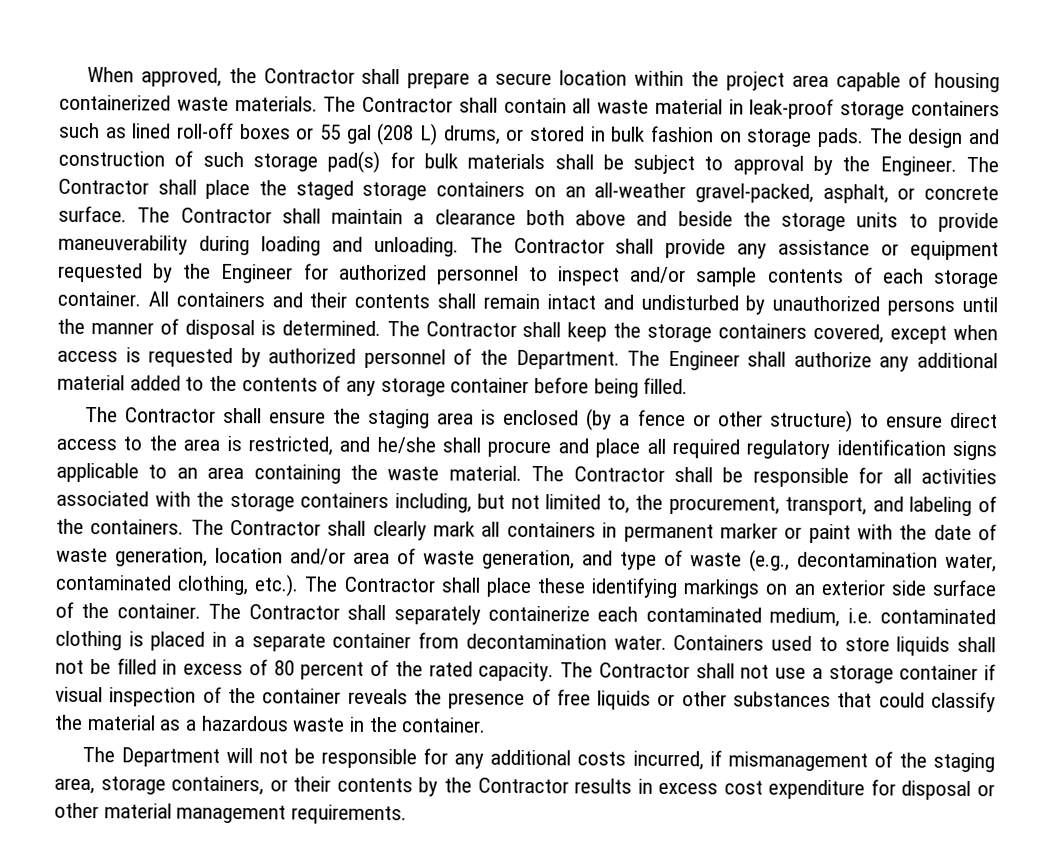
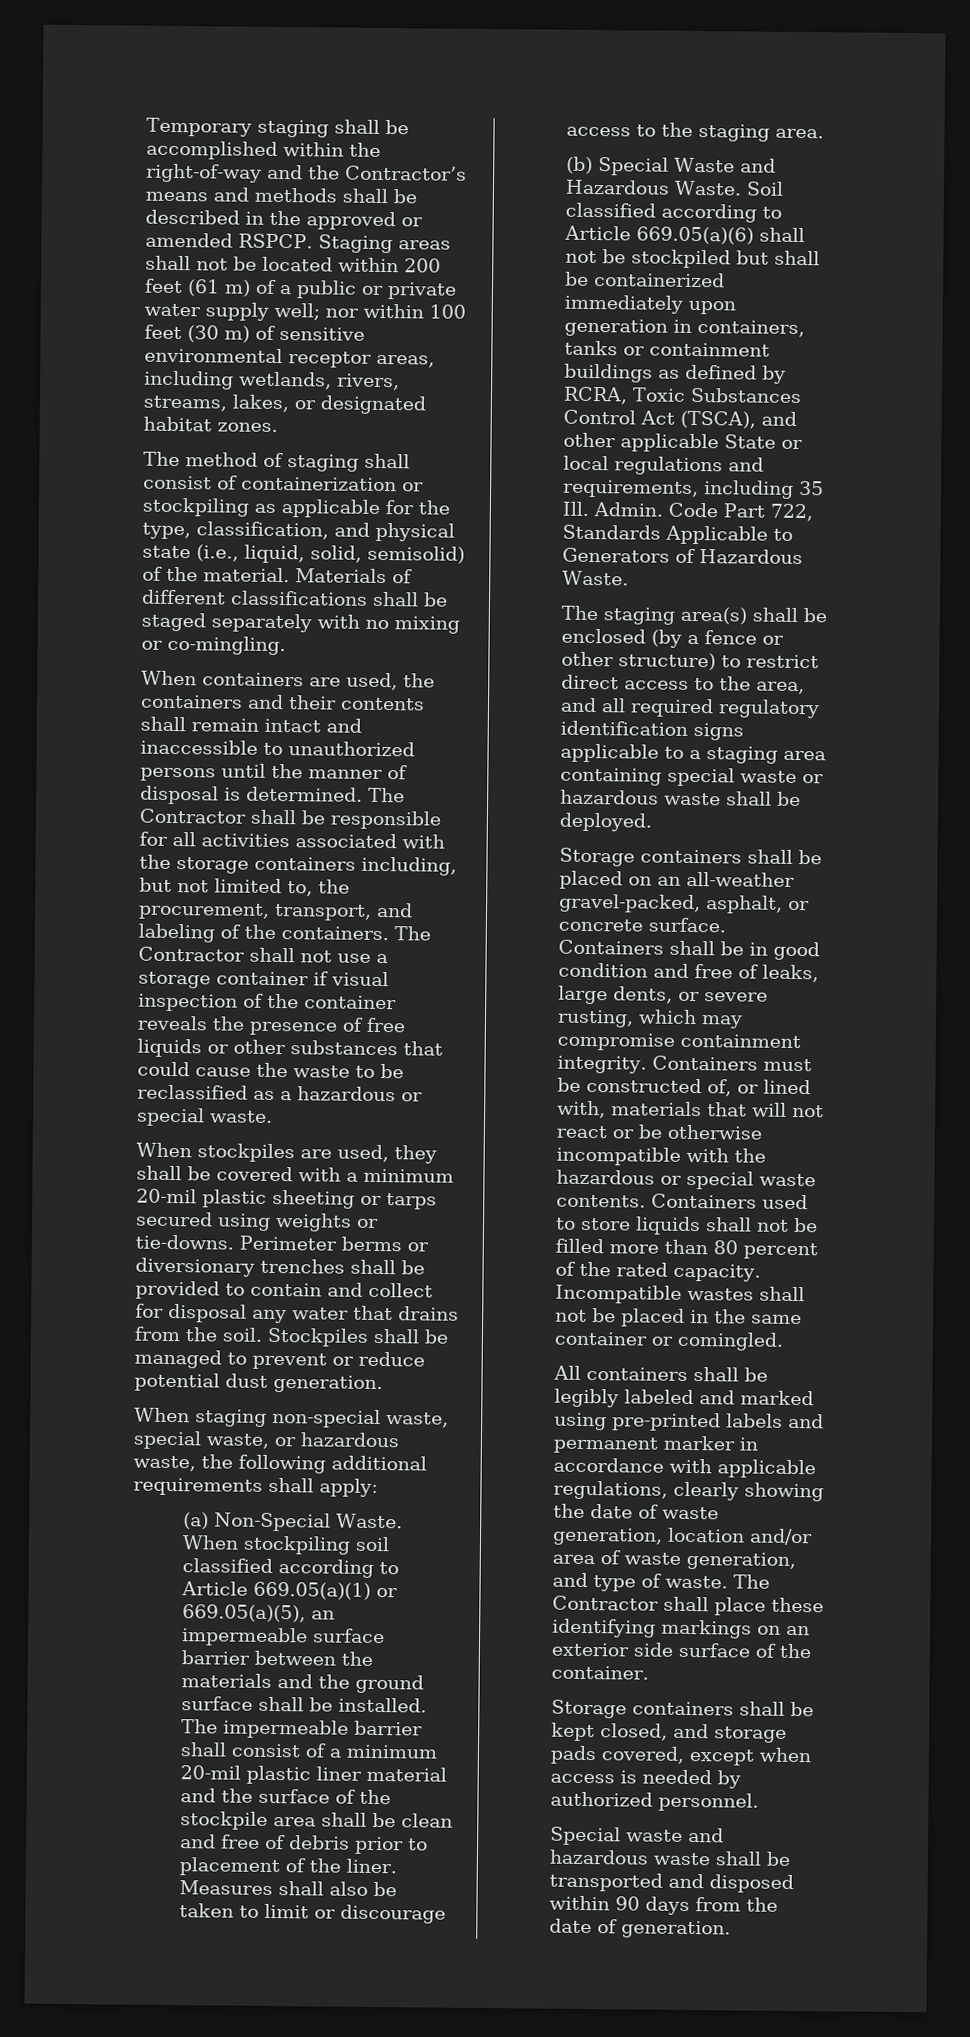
[86,66,1000,93] [59,94,1000,120] [59,122,1000,148] [58,150,999,176] [58,178,1000,204] [58,205,999,233] [58,234,999,261] [58,262,999,289] [57,290,169,307] When approved, the Contractor shall prepare a secure location within the project area capable of housing containerized waste materials. The Contractor shall contain all waste material in leak-proof storage containers such as lined roll-off boxes or 55 gal (208 L) drums, or stored in bulk fashion on storage pads. The design and construction of such storage pad(s) for bulk materials shall be subject to approval by the Engineer. The Contractor shall place the staged storage containers on an all-weather gravel-packed, asphalt, or concrete surface. The Contractor shall maintain a clearance both above and beside the storage units to provide maneuverability during loading and unloading. The Contractor shall provide any assistance or equipment requested by the Engineer for authorized personnel to inspect and/or sample contents of each storage container. All -> [146,117,409,138] [146,140,381,160] [146,163,467,183] [145,187,417,204] [145,209,423,231] [145,232,451,254] [145,255,441,273] [144,278,457,300] [144,302,466,321] [144,324,365,343] [144,347,435,368] [144,370,400,391] [143,394,426,415] [143,416,278,432] [143,451,410,472] [143,475,424,492] [142,497,450,518] [142,521,455,542] [142,544,465,564] [142,566,413,584] [141,589,448,607] [141,612,460,634] [141,635,286,656] [141,670,435,691] Temporary staging shall be accomplished within the right-of-way and the Contractor’s means and methods shall be described in the approved or amended RSPCP. Staging areas shall not be located within 200 feet (61 m) of a public or private water supply well; nor within 100 feet (30 m) of sensitive environmental receptor areas, including wetlands, rivers, streams, lakes, or designated habitat zones. // The method of staging shall consist of containerization or stockpiling as applicable for the type, classification, and physical state (i.e., liquid, solid, semisolid) of the material. Materials of different classifications shall be staged separately with no mixing or co-mingling. // When containers are used, the
[640,294,766,315] undisturbed by -> [140,739,283,756] inaccessible to
[567,322,998,344] [57,347,998,372] [57,374,689,398] [84,406,998,433] [56,435,997,461] [56,462,713,484] keep the storage containers covered, except when access is requested by authorized personnel of the Department. The Engineer shall authorize any additional material added to the contents of any storage container before being filled. // The Contractor shall ensure the staging area is enclosed (by a fence or other structure) to ensure direct access to the area is restricted, and he/she shall procure and place all required regulatory identification signs applicable to an area containing the waste material. The Contractor shall -> (296, 817) none
[372,520,998,544] [56,547,997,573] [55,574,997,599] [55,601,996,628] [55,630,997,656] [55,658,735,682] clearly mark all containers in permanent marker or paint with the date of waste generation, location and/or area of waste generation, and type of waste (e.g., decontamination water, contaminated clothing, etc.). The Contractor shall place these identifying markings on an exterior side surface of the container. The Contractor shall separately containerize each contaminated medium, i.e. contaminated clothing is placed in a separate container from decontamination water. Containers used to store liquids shall not be filled in excess of 80 percent of the rated capacity. The Contractor shall -> (295, 955) none
[931,691,996,713] [54,714,487,733] [81,746,995,773] [54,775,995,801] [54,802,408,825] classify the material as a hazardous waste in the container. // The Department will not be responsible for any additional costs incurred, if mismanagement of the staging area, storage containers, or their contents by the Contractor results in excess cost expenditure for disposal or other material management requirements. -> [195,1062,404,1079] [137,1084,423,1102] [136,1107,273,1127] [136,1142,437,1164] [136,1165,454,1183] [136,1188,437,1210] [135,1211,379,1232] [135,1234,429,1252] [135,1257,425,1277] [135,1280,433,1300] [135,1303,459,1324] [134,1326,449,1347] [134,1349,425,1370] [134,1372,383,1394] [134,1407,449,1429] [133,1430,400,1450] [133,1454,427,1474] [133,1477,378,1497] [183,1512,404,1532] [182,1535,391,1555] [182,1558,400,1578] [181,1581,399,1600] [182,1604,336,1623] [181,1627,386,1647] [181,1650,374,1666] [181,1673,425,1694] [181,1696,428,1713] [181,1719,424,1739] [180,1742,439,1759] [180,1765,448,1785] [180,1788,392,1805] [180,1811,454,1830] [180,1834,429,1855] [179,1857,398,1877] [179,1880,398,1897] [179,1903,447,1924] [566,122,825,142] [566,156,777,176] [565,179,785,196] [565,202,783,223] [564,225,806,245] [565,249,821,269] [565,271,726,288] [564,294,737,315] [564,318,806,338] [564,340,771,357] [564,363,787,384] [563,386,803,405] [563,409,798,429] [563,432,804,453] [563,455,765,476] [563,479,825,499] [562,501,814,522] [562,524,794,545] [562,547,804,565] [562,570,630,586] [561,605,828,625] [561,628,785,648] [561,651,820,671] [561,674,806,695] [560,697,821,719] [560,720,745,741] [560,743,827,764] [560,767,825,787] [560,789,802,807] [559,812,653,832] [559,847,823,867] [559,870,796,890] [559,893,811,914] [558,917,727,933] [558,939,821,961] [558,962,820,983] [558,985,769,1005] [557,1009,744,1029] [557,1032,802,1051] [557,1055,813,1074] [557,1077,812,1097] [557,1100,825,1119] [556,1124,763,1140] [556,1146,767,1166] [556,1169,817,1190] [556,1193,809,1210] [555,1216,819,1236] [555,1238,819,1260] [555,1261,762,1282] [555,1284,806,1304] [555,1308,803,1327] [554,1331,784,1351] [553,1365,769,1382] [554,1388,815,1408] [554,1412,825,1432] [553,1435,759,1454] [553,1457,817,1479] [553,1480,825,1502] [553,1503,720,1520] [552,1527,814,1546] [552,1550,797,1571] [552,1572,771,1592] [552,1595,825,1616] [552,1618,811,1639] [551,1642,813,1659] [551,1665,650,1680] [551,1699,815,1719] [551,1722,788,1743] [550,1745,813,1766] [550,1769,742,1789] [550,1791,760,1812] [550,1826,725,1846] [549,1849,792,1866] [549,1872,795,1894] [549,1895,779,1916] [549,1918,732,1939] cause the waste to be reclassified as a hazardous or special waste. // When stockpiles are used, they shall be covered with a minimum 20-mil plastic sheeting or tarps secured using weights or tie-downs. Perimeter berms or diversionary trenches shall be provided to contain and collect for disposal any water that drains from the soil. Stockpiles shall be managed to prevent or reduce potential dust generation. // When staging non-special waste, special waste, or hazardous waste, the following additional requirements shall apply: // (a) Non-Special Waste. When stockpiling soil classified according to Article 669.05(a)(1) or 669.05(a)(5), an impermeable surface barrier between the materials and the ground surface shall be installed. The impermeable barrier shall consist of a minimum 20-mil plastic liner material and the surface of the stockpile area shall be clean and free of debris prior to placement of the liner. Measures shall also be taken to limit or discourage access to the staging area. // (b) Special Waste and Hazardous Waste. Soil classified according to Article 669.05(a)(6) shall not be stockpiled but shall be containerized immediately upon generation in containers, tanks or containment buildings as defined by RCRA, Toxic Substances Control Act (TSCA), and other applicable State or local regulations and requirements, including 35 Ill. Admin. Code Part 722, Standards Applicable to Generators of Hazardous Waste. // The staging area(s) shall be enclosed (by a fence or other structure) to restrict direct access to the area, and all required regulatory identification signs applicable to a staging area containing special waste or hazardous waste shall be deployed. // Storage containers shall be placed on an all-weather gravel-packed, asphalt, or concrete surface. Containers shall be in good condition and free of leaks, large dents, or severe rusting, which may compromise containment integrity. Containers must be constructed of, or lined with, materials that will not react or be otherwise incompatible with the hazardous or special waste contents. Containers used to store liquids shall not be filled more than 80 percent of the rated capacity. Incompatible wastes shall not be placed in the same container or comingled. // All containers shall be legibly labeled and marked using pre-printed labels and permanent marker in accordance with applicable regulations, clearly showing the date of waste generation, location and/or area of waste generation, and type of waste. The Contractor shall place these identifying markings on an exterior side surface of the container. // Storage containers shall be kept closed, and storage pads covered, except when access is needed by authorized personnel. // Special waste and hazardous waste shall be transported and disposed within 90 days from the date of generation.

